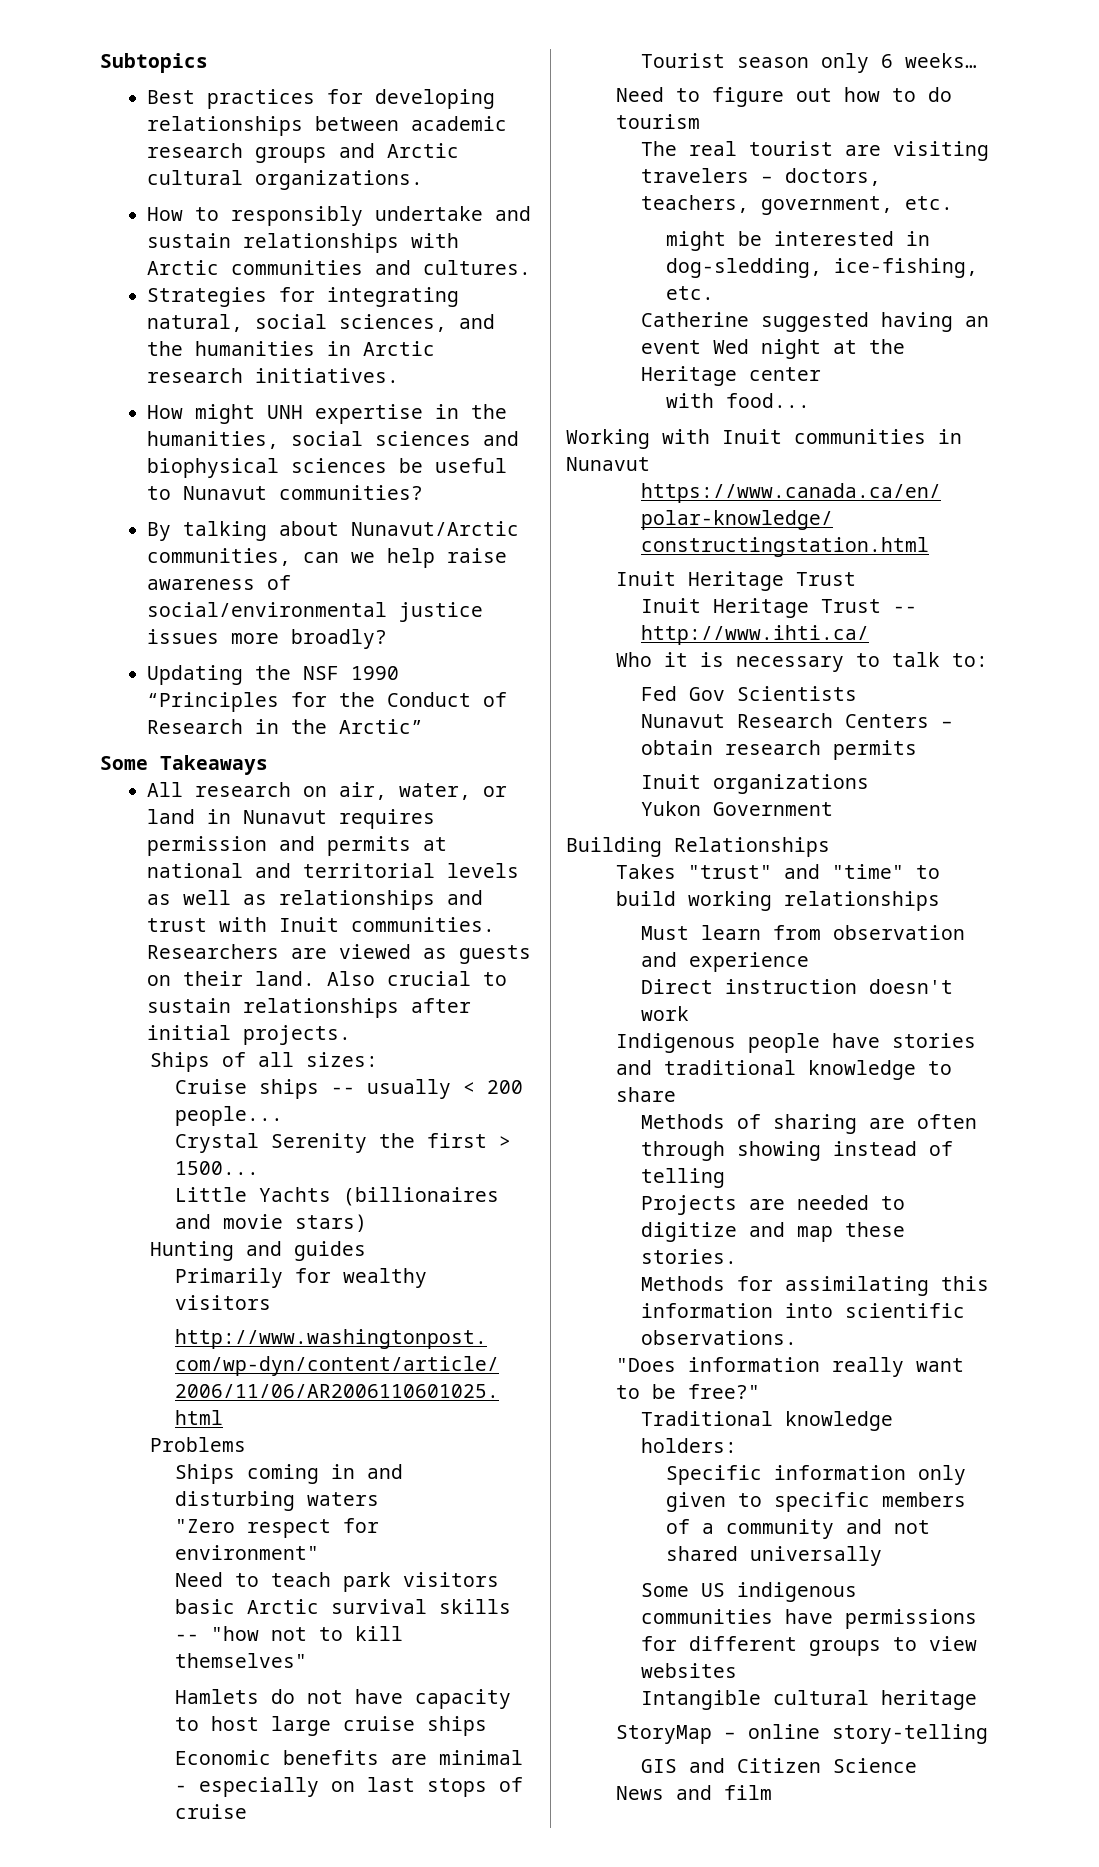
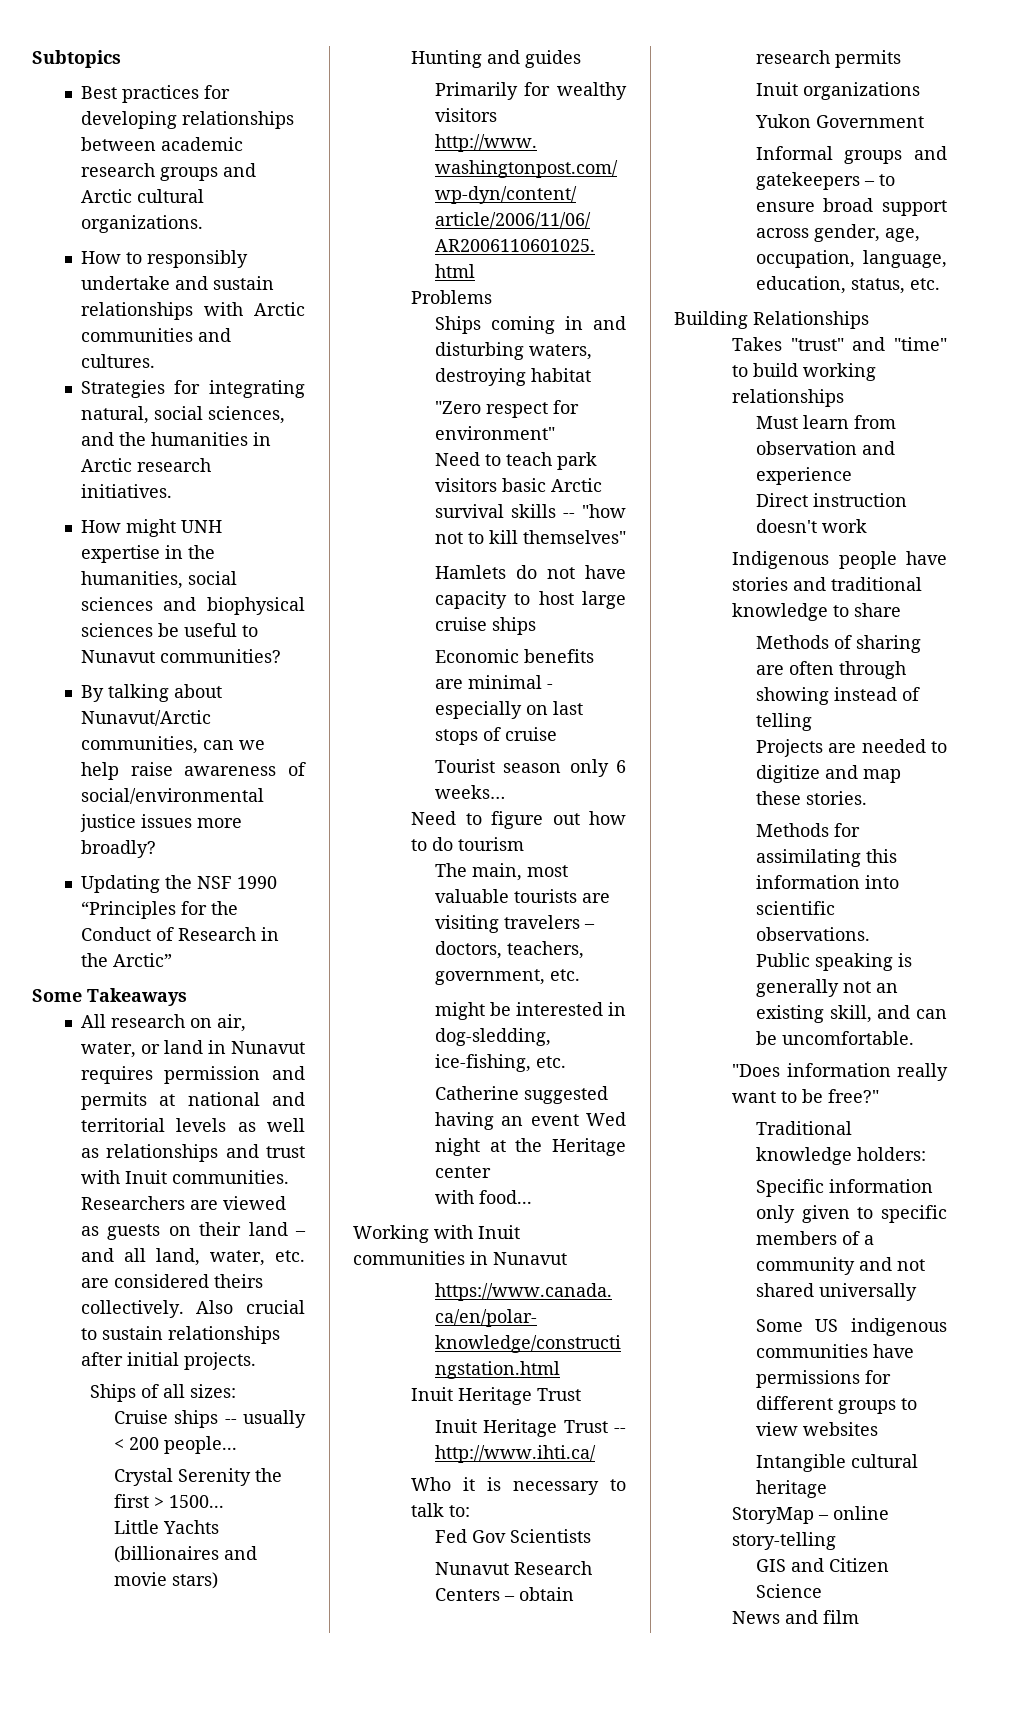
[254,971,315,986] land. -> [248,1222,307,1236] [80,1248,305,1266] [80,1274,263,1288] [80,1300,184,1318] land – and all land, water, etc. are considered theirs collectively.
[307,1492,380,1506] waters -> [528,344,592,360] [434,368,591,386] waters, destroying habitat
[689,141,834,156] real tourist -> [471,863,568,881] [434,889,577,903] main, most valuable tourists
(834, 809) none -> [755,146,947,164] [755,172,895,190] [755,198,947,216] [755,224,920,242] [755,250,947,268] [755,276,940,294] // Informal groups and gatekeepers – to ensure broad support across gender, age, occupation, language, education, status, etc.
(798, 1337) none -> [755,953,912,971] [755,979,898,997] [755,1005,947,1023] [755,1031,914,1045] // Public speaking is generally not an existing skill, and can be uncomfortable.

